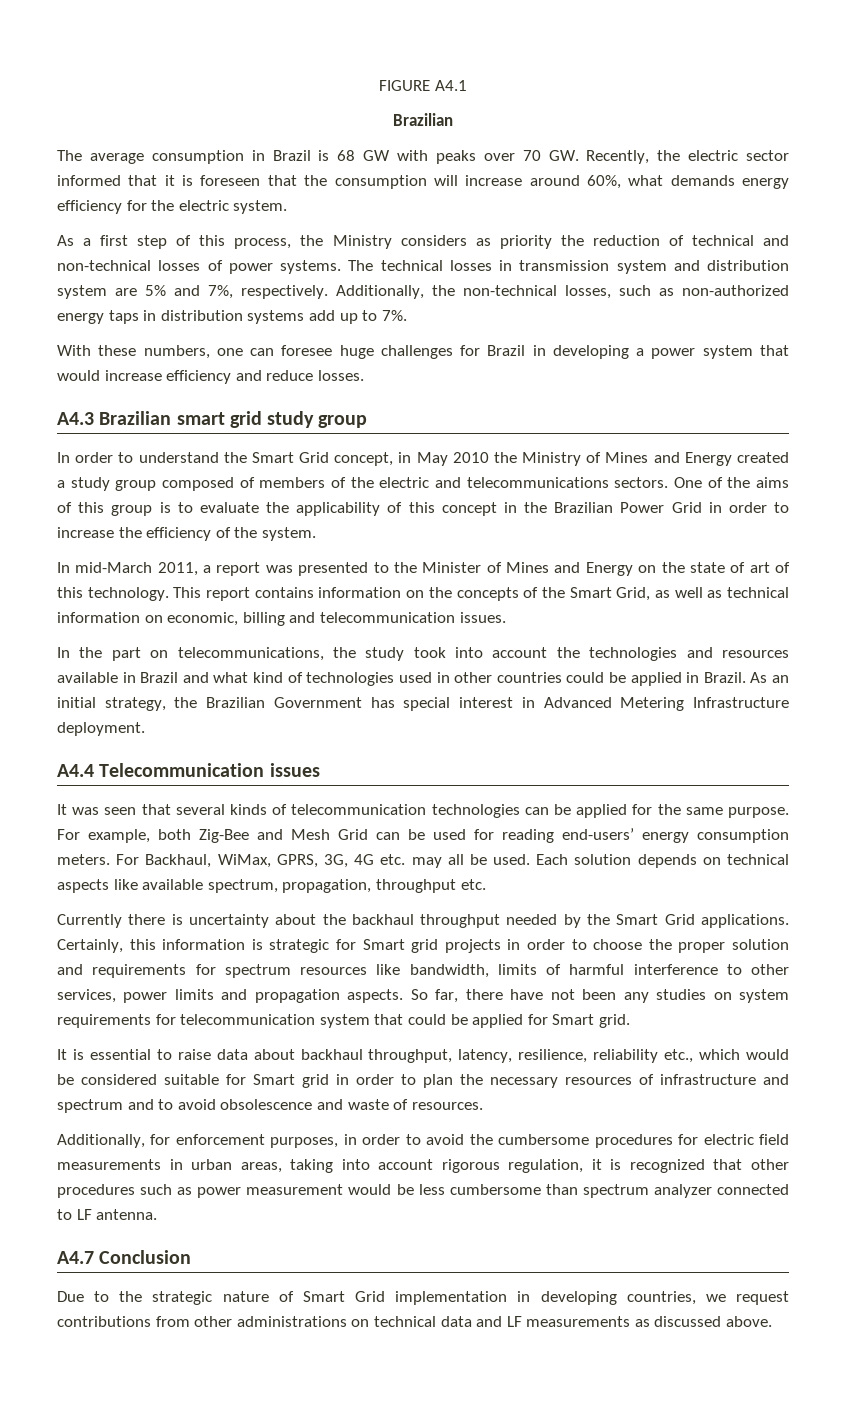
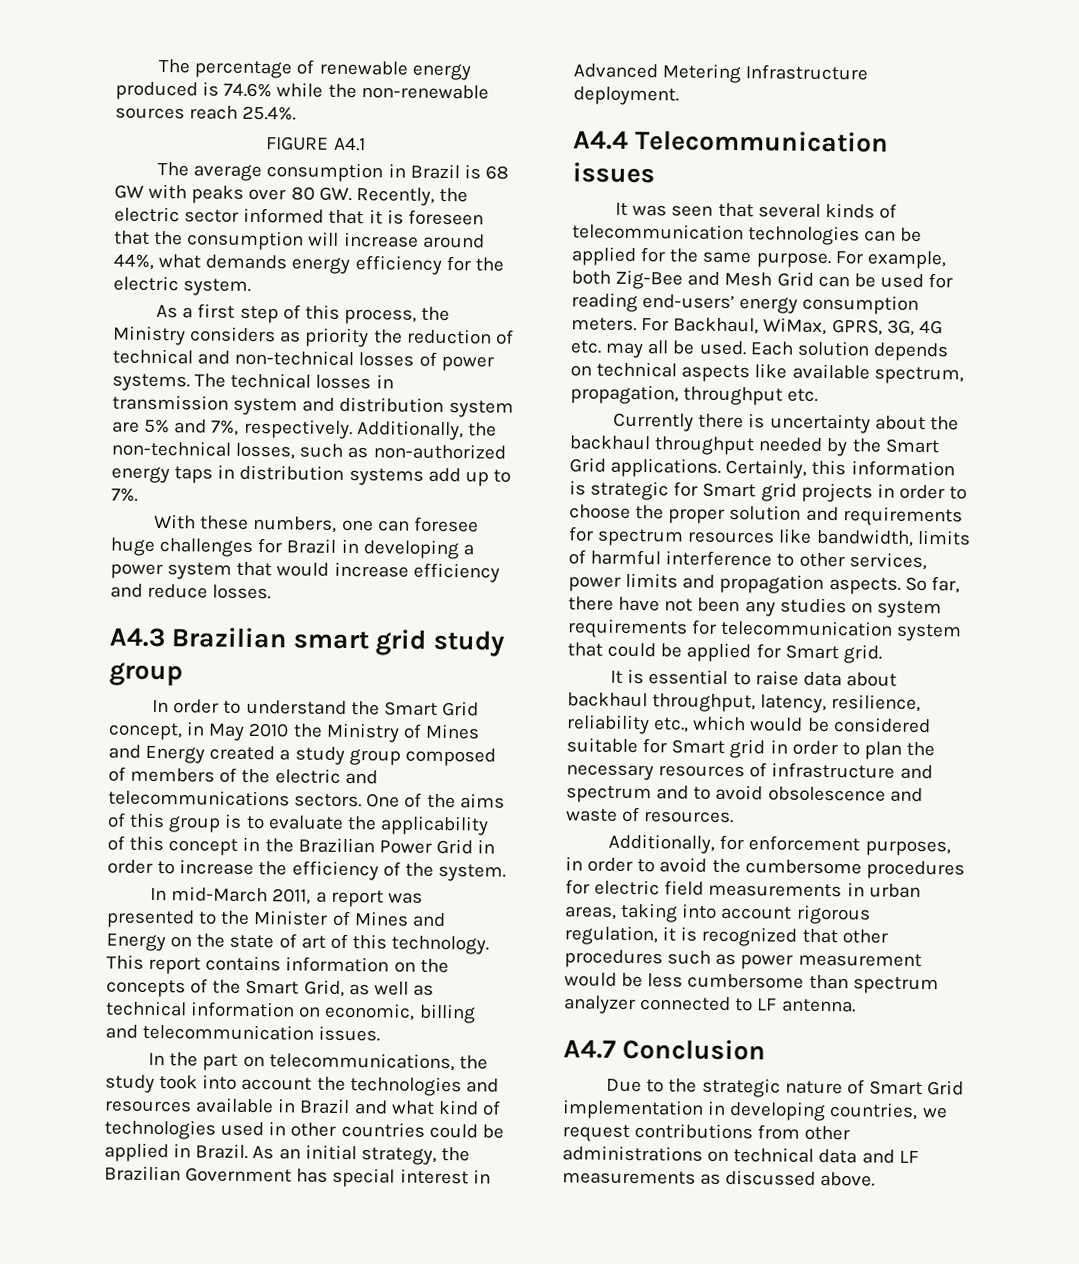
(379, 85) none -> [158,58,471,81] [115,81,489,101] [115,105,297,121] The percentage of renewable energy produced is 74.6% while the non-renewable sources reach 25.4%. //
[393,113,453,126] // Brazilian -> (366, 144) none
[522,150,541,161] 70 -> [290,186,315,201] 80
[586,175,621,189] 60%, -> [113,253,154,270] 44%,

